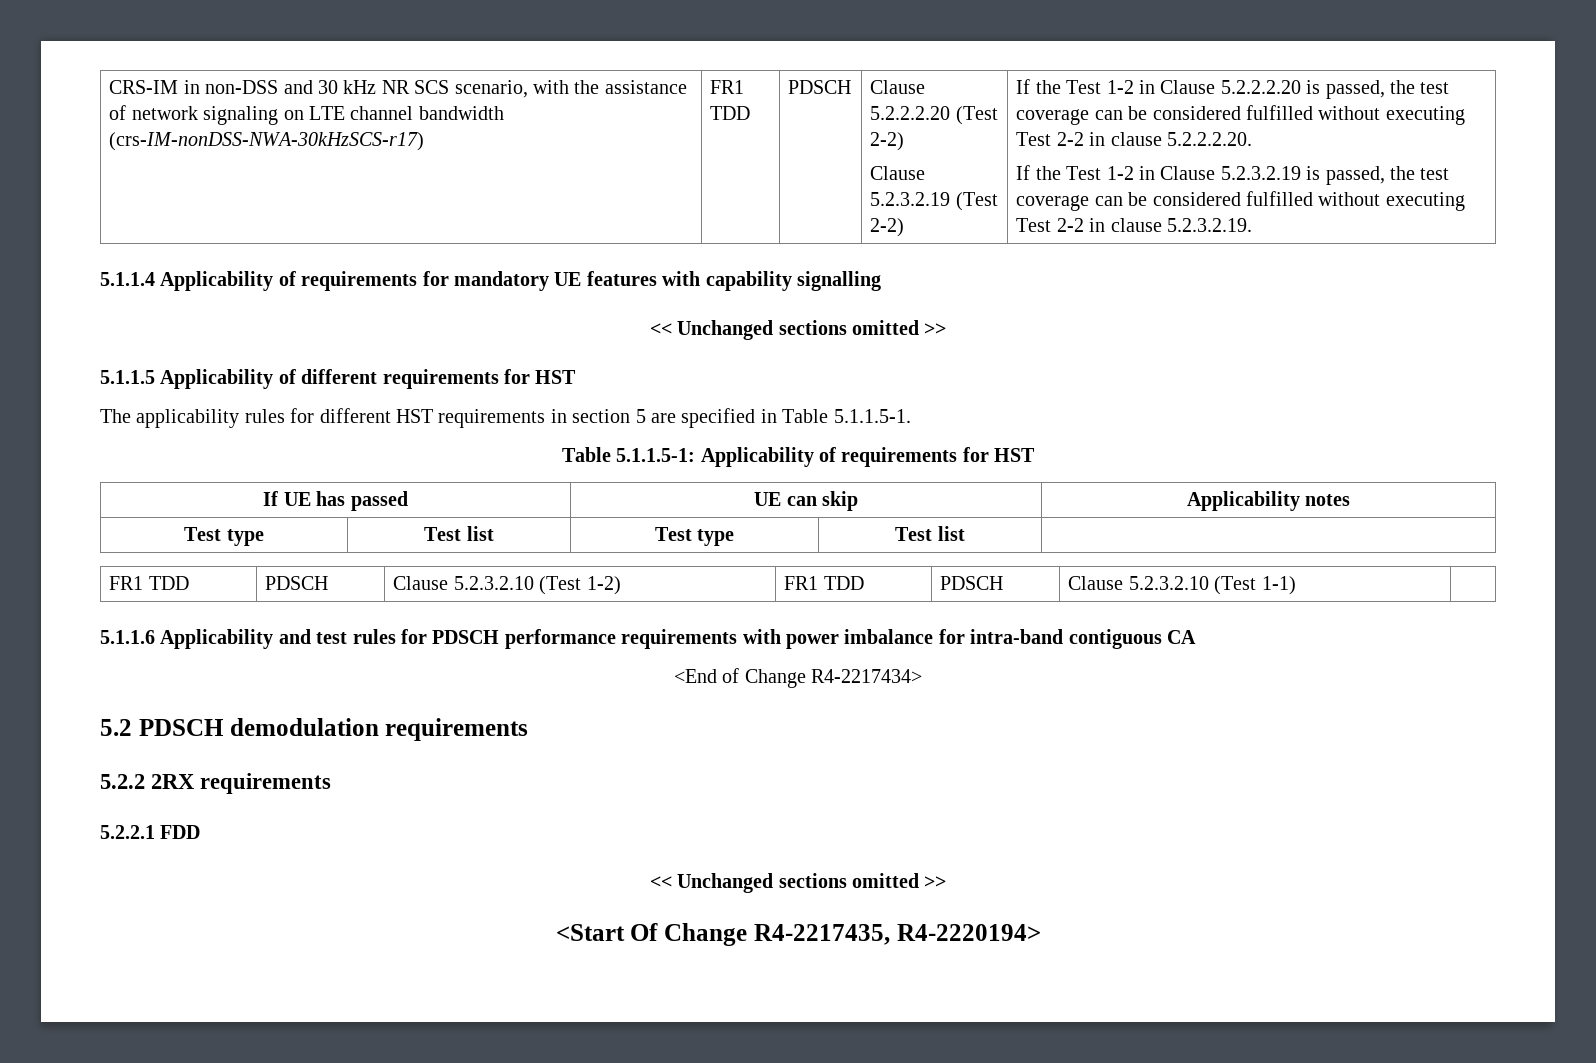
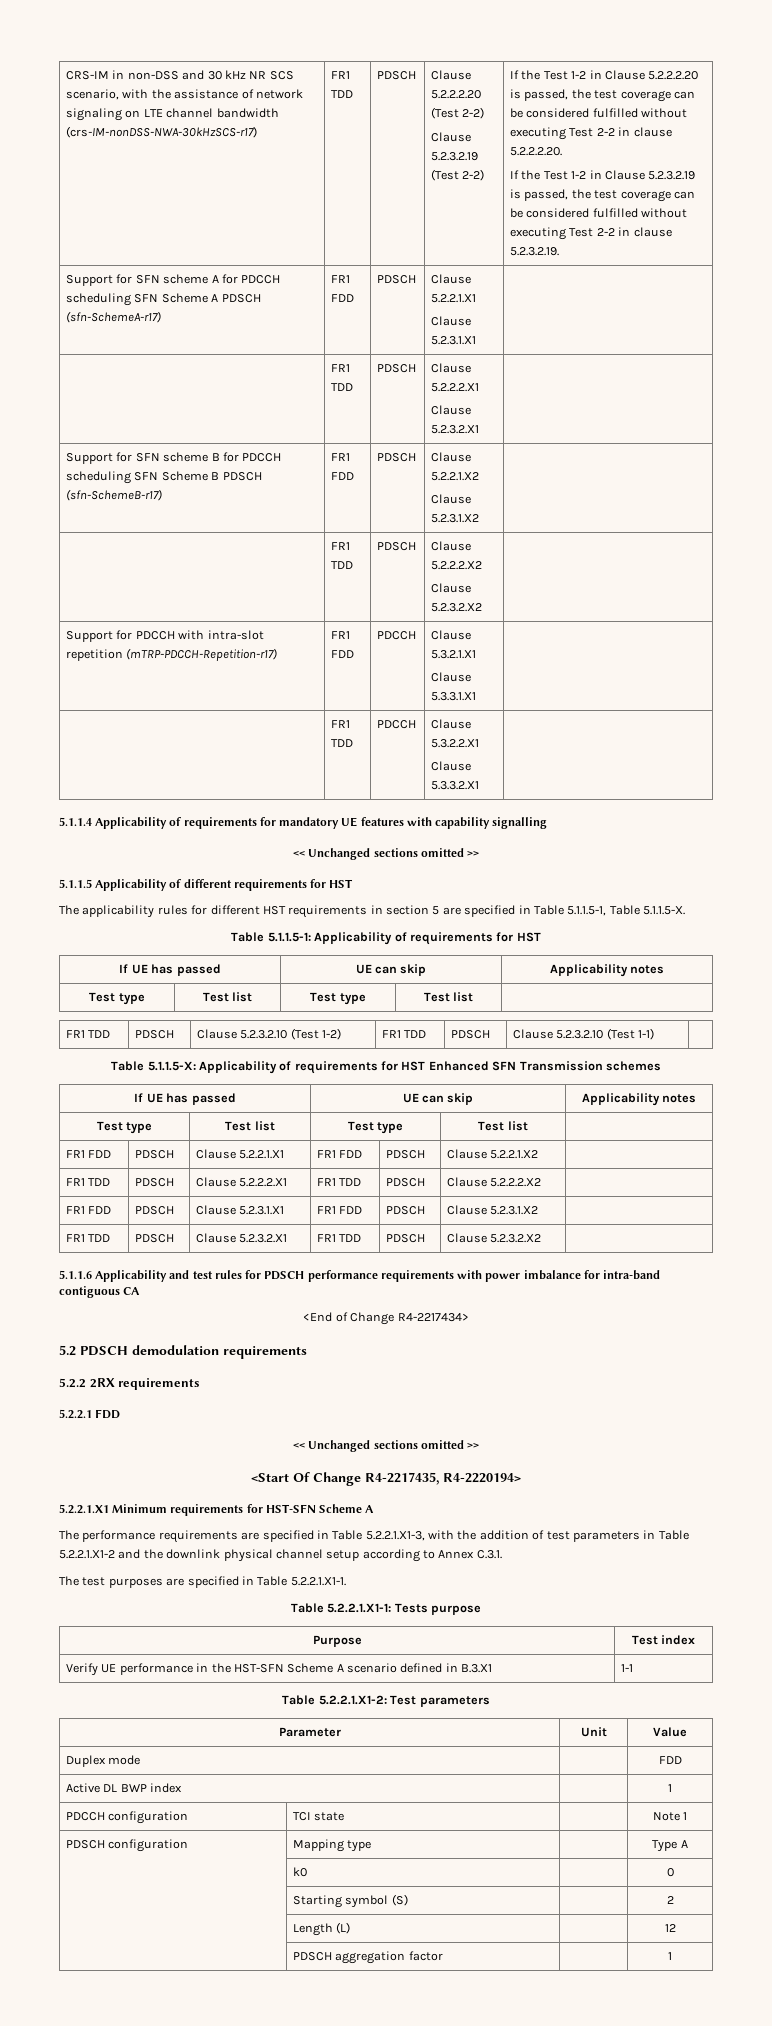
(1252, 225) none -> [66,274,281,286] [66,293,261,306] [66,311,162,323] [331,275,351,283] [331,294,355,302] [377,275,417,284] [431,274,472,284] [431,294,477,303] [431,316,472,326] [431,336,477,345] [331,364,351,372] [331,383,354,391] [377,364,417,373] [431,363,472,373] [431,383,480,392] [431,405,472,415] [431,425,480,434] [66,452,282,464] [66,471,262,484] [66,489,163,501] [331,453,351,461] [331,472,355,480] [377,453,417,462] [431,452,472,462] [431,472,480,481] [431,494,472,504] [431,514,480,523] [331,542,351,550] [331,561,354,569] [377,542,417,551] [431,541,472,551] [431,561,483,570] [431,583,472,593] [431,603,483,612] [66,630,264,642] [66,648,278,661] [331,631,351,639] [331,650,355,658] [377,631,417,640] [431,630,472,640] [431,650,477,659] [431,672,472,682] [431,692,477,701] [331,720,351,728] [331,739,354,747] [377,720,417,729] [431,719,472,729] [431,739,480,748] [431,761,472,771] [431,781,480,790] // Support for SFN scheme A for PDCCH scheduling SFN Scheme A PDSCH (sfn-SchemeA-r17) | FR1 FDD | PDSCH | Clause 5.2.2.1.X1 // Clause 5.2.3.1.X1 | // | FR1 TDD | PDSCH | Clause 5.2.2.2.X1 // Clause 5.2.3.2.X1 | // Support for SFN scheme B for PDCCH scheduling SFN Scheme B PDSCH (sfn-SchemeB-r17) | FR1 FDD | PDSCH | Clause 5.2.2.1.X2 // Clause 5.2.3.1.X2 | // | FR1 TDD | PDSCH | Clause 5.2.2.2.X2 // Clause 5.2.3.2.X2 | // Support for PDCCH with intra-slot repetition (mTRP-PDCCH-Repetition-r17) | FR1 FDD | PDCCH | Clause 5.3.2.1.X1 // Clause 5.3.3.1.X1 | // | FR1 TDD | PDCCH | Clause 5.3.2.2.X1 // Clause 5.3.3.2.X1 |
[833,409,911,423] 5.1.1.5-1. -> [567,905,685,916] 5.1.1.5-1, Table 5.1.1.5-X.
(1296, 585) none -> [111,1061,661,1074] [134,1093,236,1105] [402,1093,474,1105] [581,1093,697,1106] [96,1121,153,1134] [225,1121,275,1131] [347,1121,404,1134] [478,1121,528,1131] [66,1150,112,1158] [135,1150,175,1159] [196,1149,285,1159] [317,1150,363,1158] [386,1150,426,1159] [447,1149,539,1159] [66,1178,111,1186] [135,1178,175,1187] [196,1177,288,1187] [317,1178,362,1186] [386,1178,426,1187] [447,1177,542,1187] [66,1206,112,1214] [135,1206,175,1215] [196,1205,285,1215] [317,1206,363,1214] [386,1206,426,1215] [447,1205,539,1215] [66,1234,111,1242] [135,1234,175,1243] [196,1233,288,1243] [317,1234,362,1242] [386,1234,426,1243] [447,1233,542,1243] // Table 5.1.1.5-X: Applicability of requirements for HST Enhanced SFN Transmission schemes // If UE has passed | UE can skip | Applicability notes // Test type | Test list | Test type | Test list | // FR1 FDD | PDSCH | Clause 5.2.2.1.X1 | FR1 FDD | PDSCH | Clause 5.2.2.1.X2 | // FR1 TDD | PDSCH | Clause 5.2.2.2.X1 | FR1 TDD | PDSCH | Clause 5.2.2.2.X2 | // FR1 FDD | PDSCH | Clause 5.2.3.1.X1 | FR1 FDD | PDSCH | Clause 5.2.3.1.X2 | // FR1 TDD | PDSCH | Clause 5.2.3.2.X1 | FR1 TDD | PDSCH | Clause 5.2.3.2.X2 |
(1041, 932) none -> [59,1504,375,1516] [59,1530,689,1543] [59,1549,502,1562] [59,1576,346,1588] [290,1603,482,1615] [312,1635,362,1647] [631,1635,696,1645] [66,1663,493,1676] [621,1664,634,1672] [282,1695,490,1707] [278,1727,341,1737] [580,1727,607,1737] [653,1727,687,1737] [66,1755,141,1767] [658,1756,682,1764] [66,1783,183,1793] [668,1784,672,1792] [66,1811,189,1824] [293,1812,345,1821] [652,1812,688,1821] [66,1839,189,1852] [293,1839,372,1852] [652,1840,688,1852] [293,1867,308,1877] [666,1868,674,1877] [293,1894,408,1908] [666,1896,674,1904] [293,1922,351,1936] [664,1924,676,1932] [293,1951,443,1964] [668,1952,672,1960] // 5.2.2.1.X1 Minimum requirements for HST-SFN Scheme A // The performance requirements are specified in Table 5.2.2.1.X1-3, with the addition of test parameters in Table 5.2.2.1.X1-2 and the downlink physical channel setup according to Annex C.3.1. // The test purposes are specified in Table 5.2.2.1.X1-1. // Table 5.2.2.1.X1-1: Tests purpose // Purpose | Test index // Verify UE performance in the HST-SFN Scheme A scenario defined in B.3.X1 | 1-1 // Table 5.2.2.1.X1-2: Test parameters // Parameter | Unit | Value // Duplex mode | | FDD // Active DL BWP index | | 1 // PDCCH configuration | TCI state | | Note 1 // PDSCH configuration | Mapping type | | Type A // | k0 | | 0 // | Starting symbol (S) | | 2 // | Length (L) | | 12 // | PDSCH aggregation factor | | 1

